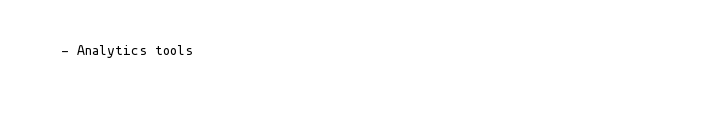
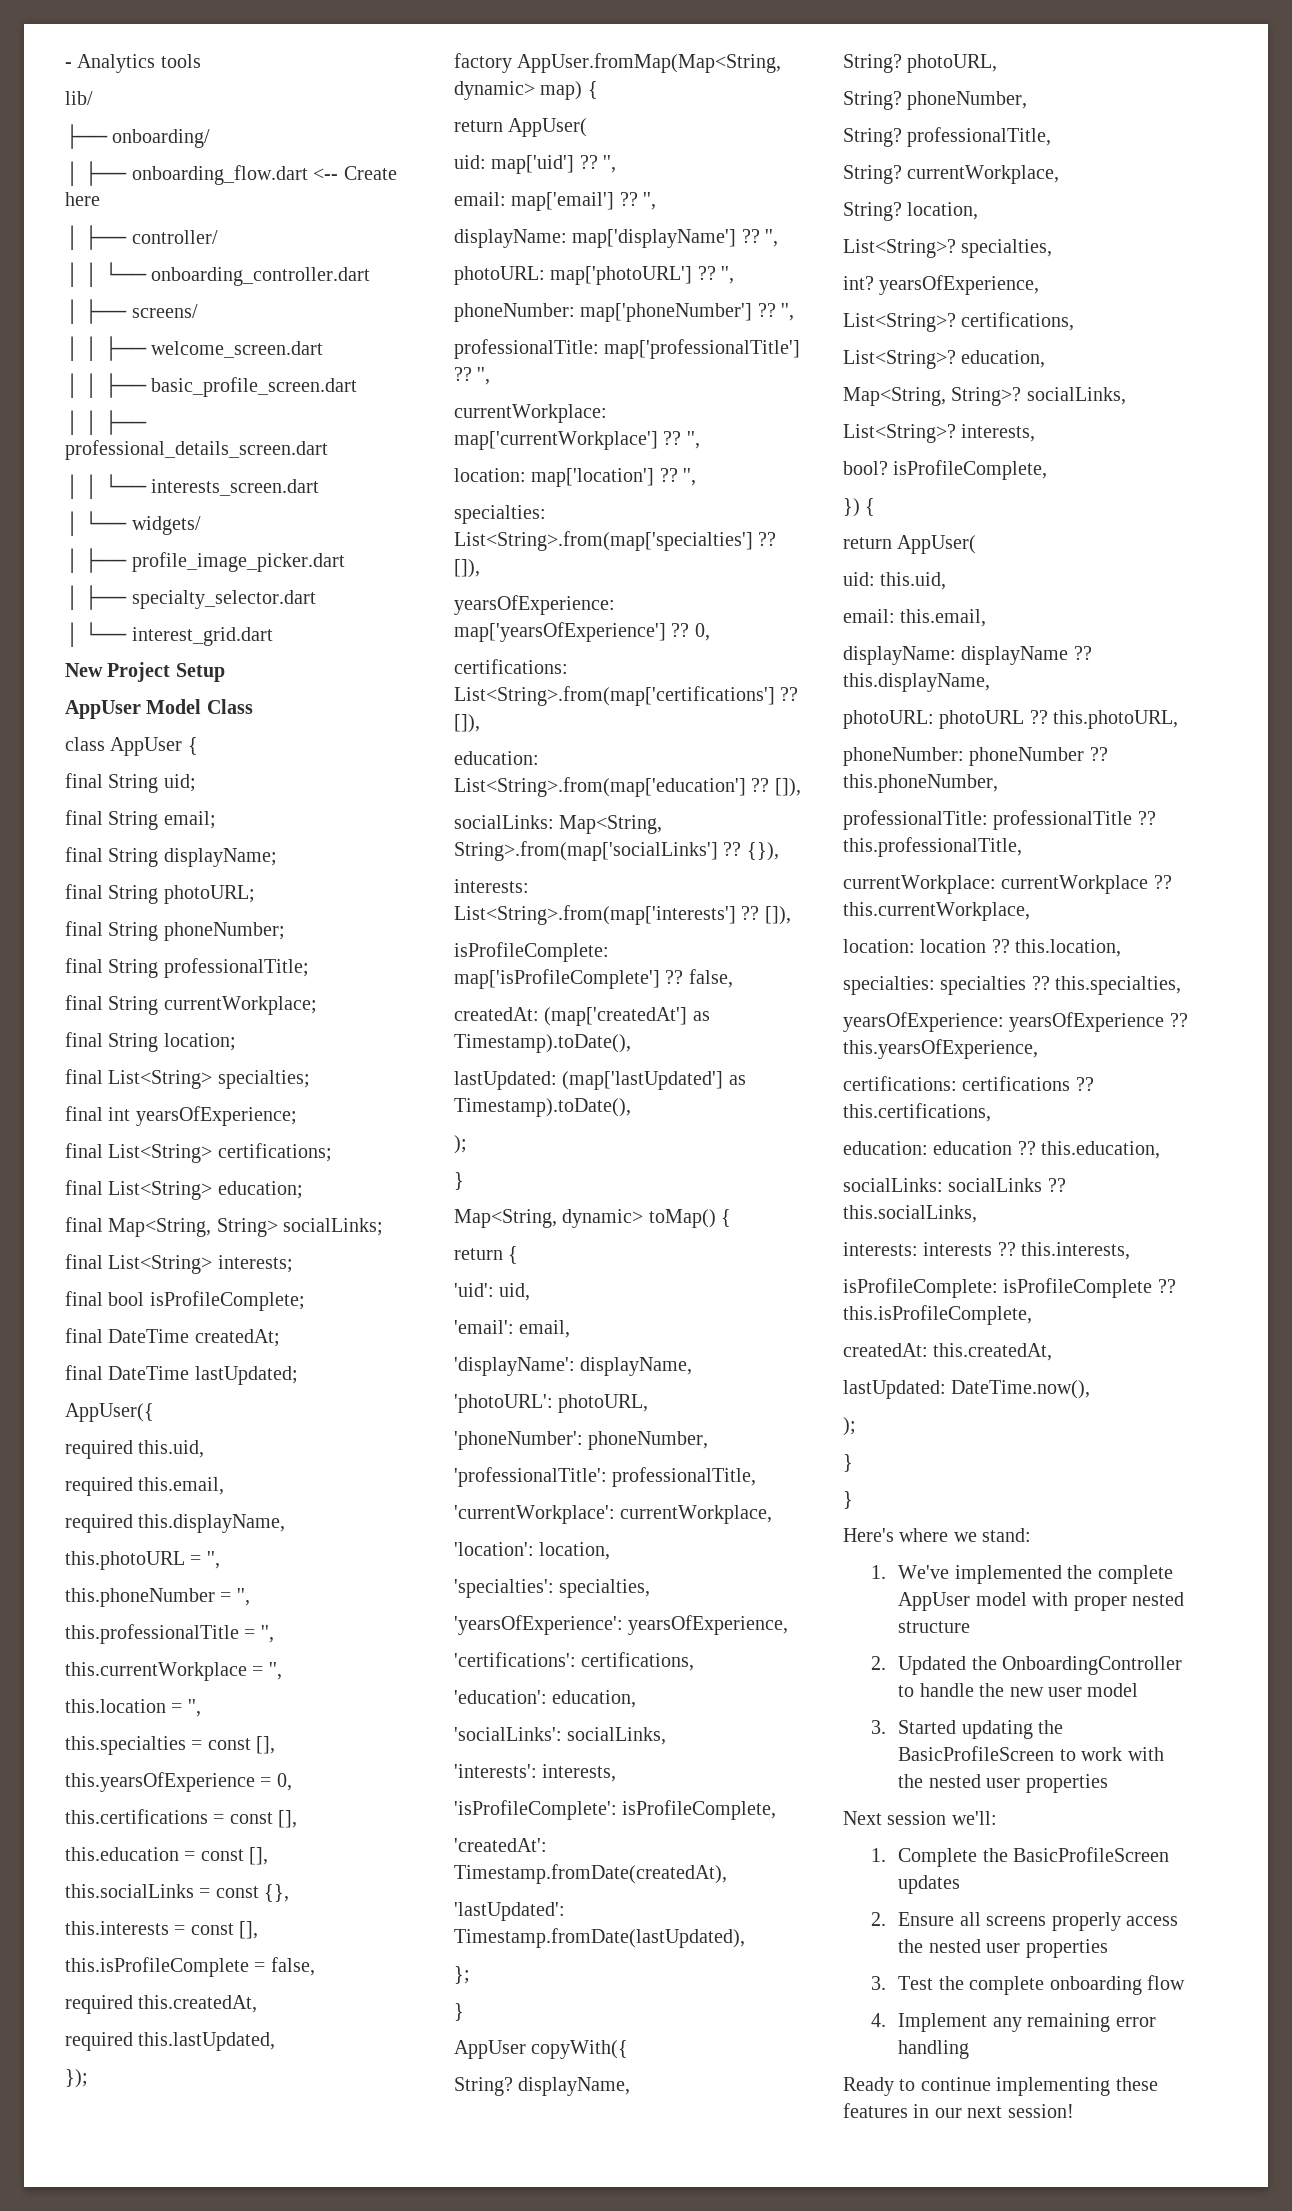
(193, 50) none -> [65,91,93,105] [65,124,211,149] [65,161,397,186] [65,192,100,206] [65,225,218,250] [65,262,371,287] [65,299,198,324] [65,336,324,361] [65,373,358,398] [65,410,147,435] [65,440,328,460] [65,474,320,499] [65,511,201,536] [65,548,345,573] [65,585,316,610] [65,622,273,647] [65,662,225,682] [65,699,253,719] [65,737,198,756] [65,773,196,793] [65,810,216,830] [65,847,277,867] [65,884,255,904] [65,921,285,941] [65,958,309,978] [65,995,317,1015] [65,1032,236,1052] [65,1069,310,1089] [65,1106,297,1126] [65,1143,332,1163] [65,1180,303,1200] [65,1217,384,1237] [65,1254,293,1274] [65,1291,305,1311] [65,1328,280,1347] [65,1365,298,1385] [65,1403,154,1422] [65,1440,205,1459] [65,1477,225,1496] [65,1514,286,1533] [65,1551,220,1570] [65,1588,250,1607] [65,1624,274,1644] [65,1662,282,1681] [65,1699,201,1717] [65,1736,276,1755] [65,1772,292,1792] [65,1809,298,1828] [65,1847,269,1865] [65,1884,290,1902] [65,1921,259,1939] [65,1957,315,1977] [65,1995,258,2014] [65,2032,276,2051] [65,2069,88,2088] [454,53,782,73] [454,81,598,100] [454,118,588,137] [454,155,617,174] [454,192,657,211] [454,229,779,248] [454,266,735,285] [454,303,795,322] [454,339,801,359] [454,367,491,385] [454,404,607,423] [454,431,700,450] [454,468,697,487] [454,505,546,524] [454,531,777,551] [454,559,480,578] [454,595,615,615] [454,622,710,642] [454,659,568,674] [454,686,799,706] [454,714,480,733] [454,751,539,765] [454,777,801,797] [454,815,663,834] [454,841,779,861] [454,879,529,893] [454,905,791,925] [454,942,609,962] [454,969,733,989] [454,1007,710,1026] [454,1034,631,1053] [454,1071,746,1090] [454,1098,631,1117] [454,1135,467,1154] [454,1172,464,1190] [454,1209,732,1228] [454,1246,519,1264] [454,1283,531,1301] [454,1320,571,1338] [454,1357,693,1376] [454,1394,649,1413] [454,1431,709,1450] [454,1467,757,1487] [454,1505,773,1524] [454,1542,611,1560] [454,1579,651,1598] [454,1615,789,1635] [454,1652,695,1671] [454,1690,637,1708] [454,1727,667,1745] [454,1764,617,1782] [454,1800,777,1820] [454,1838,547,1852] [454,1864,727,1884] [454,1902,565,1921] [454,1928,745,1948] [454,1966,470,1984] [454,2003,464,2021] [454,2040,629,2059] [454,2077,631,2096] [843,54,998,73] [843,91,1028,110] [843,127,1052,147] [843,165,1060,184] [843,202,979,221] [843,239,1053,258] [843,275,1040,295] [843,312,1075,332] [843,350,1046,369] [843,387,1126,406] [843,424,1036,443] [843,460,1048,480] [843,498,876,517] [843,535,977,554] [843,572,947,590] [843,609,987,627] [843,646,1092,665] [843,673,990,692] [843,710,1179,729] [843,747,1108,766] [843,774,998,793] [843,810,1156,830] [843,837,1022,857] [843,875,1172,894] [843,902,1030,921] [843,939,1122,957] [843,976,1182,995] [843,1012,1188,1032] [843,1039,1038,1059] [843,1076,1094,1091] [843,1103,991,1122] [843,1141,1161,1159] [843,1178,1066,1192] [843,1205,977,1223] [843,1242,1131,1260] [843,1278,1176,1298] [843,1305,1032,1325] [843,1343,1053,1361] [843,1380,1091,1399] [843,1417,856,1436] [843,1454,853,1472] [843,1491,853,1509] [843,1528,1032,1542] [870,1565,1173,1584] [898,1592,1184,1611] [898,1621,971,1633] [870,1656,1183,1675] [898,1683,1139,1697] [870,1720,1064,1739] [898,1746,1164,1761] [898,1774,1108,1793] [843,1811,997,1825] [870,1847,1170,1867] [898,1875,961,1894] [870,1912,1178,1931] [898,1939,1108,1958] [870,1975,1185,1995] [870,2013,1156,2032] [898,2040,970,2059] [843,2077,1158,2096] [843,2103,1074,2118] // lib/ // ├── onboarding/ // │ ├── onboarding_flow.dart <-- Create here // │ ├── controller/ // │ │ └── onboarding_controller.dart // │ ├── screens/ // │ │ ├── welcome_screen.dart // │ │ ├── basic_profile_screen.dart // │ │ ├── professional_details_screen.dart // │ │ └── interests_screen.dart // │ └── widgets/ // │ ├── profile_image_picker.dart // │ ├── specialty_selector.dart // │ └── interest_grid.dart // New Project Setup // AppUser Model Class // class AppUser { // final String uid; // final String email; // final String displayName; // final String photoURL; // final String phoneNumber; // final String professionalTitle; // final String currentWorkplace; // final String location; // final List<String> specialties; // final int yearsOfExperience; // final List<String> certifications; // final List<String> education; // final Map<String, String> socialLinks; // final List<String> interests; // final bool isProfileComplete; // final DateTime createdAt; // final DateTime lastUpdated; // AppUser({ // required this.uid, // required this.email, // required this.displayName, // this.photoURL = '', // this.phoneNumber = '', // this.professionalTitle = '', // this.currentWorkplace = '', // this.location = '', // this.specialties = const [], // this.yearsOfExperience = 0, // this.certifications = const [], // this.education = const [], // this.socialLinks = const {}, // this.interests = const [], // this.isProfileComplete = false, // required this.createdAt, // required this.lastUpdated, // }); // factory AppUser.fromMap(Map<String, dynamic> map) { // return AppUser( // uid: map['uid'] ?? '', // email: map['email'] ?? '', // displayName: map['displayName'] ?? '', // photoURL: map['photoURL'] ?? '', // phoneNumber: map['phoneNumber'] ?? '', // professionalTitle: map['professionalTitle'] ?? '', // currentWorkplace: map['currentWorkplace'] ?? '', // location: map['location'] ?? '', // specialties: List<String>.from(map['specialties'] ?? []), // yearsOfExperience: map['yearsOfExperience'] ?? 0, // certifications: List<String>.from(map['certifications'] ?? []), // education: List<String>.from(map['education'] ?? []), // socialLinks: Map<String, String>.from(map['socialLinks'] ?? {}), // interests: List<String>.from(map['interests'] ?? []), // isProfileComplete: map['isProfileComplete'] ?? false, // createdAt: (map['createdAt'] as Timestamp).toDate(), // lastUpdated: (map['lastUpdated'] as Timestamp).toDate(), // ); // } // Map<String, dynamic> toMap() { // return { // 'uid': uid, // 'email': email, // 'displayName': displayName, // 'photoURL': photoURL, // 'phoneNumber': phoneNumber, // 'professionalTitle': professionalTitle, // 'currentWorkplace': currentWorkplace, // 'location': location, // 'specialties': specialties, // 'yearsOfExperience': yearsOfExperience, // 'certifications': certifications, // 'education': education, // 'socialLinks': socialLinks, // 'interests': interests, // 'isProfileComplete': isProfileComplete, // 'createdAt': Timestamp.fromDate(createdAt), // 'lastUpdated': Timestamp.fromDate(lastUpdated), // }; // } // AppUser copyWith({ // String? displayName, // String? photoURL, // String? phoneNumber, // String? professionalTitle, // String? currentWorkplace, // String? location, // List<String>? specialties, // int? yearsOfExperience, // List<String>? certifications, // List<String>? education, // Map<String, String>? socialLinks, // List<String>? interests, // bool? isProfileComplete, // }) { // return AppUser( // uid: this.uid, // email: this.email, // displayName: displayName ?? this.displayName, // photoURL: photoURL ?? this.photoURL, // phoneNumber: phoneNumber ?? this.phoneNumber, // professionalTitle: professionalTitle ?? this.professionalTitle, // currentWorkplace: currentWorkplace ?? this.currentWorkplace, // location: location ?? this.location, // specialties: specialties ?? this.specialties, // yearsOfExperience: yearsOfExperience ?? this.yearsOfExperience, // certifications: certifications ?? this.certifications, // education: education ?? this.education, // socialLinks: socialLinks ?? this.socialLinks, // interests: interests ?? this.interests, // isProfileComplete: isProfileComplete ?? this.isProfileComplete, // createdAt: this.createdAt, // lastUpdated: DateTime.now(), // ); // } // } // Here's where we stand: // 1. We've implemented the complete AppUser model with proper nested structure // 2. Updated the OnboardingController to handle the new user model // 3. Started updating the BasicProfileScreen to work with the nested user properties // Next session we'll: // 1. Complete the BasicProfileScreen updates // 2. Ensure all screens properly access the nested user properties // 3. Test the complete onboarding flow // 4. Implement any remaining error handling // Ready to continue implementing these features in our next session!

